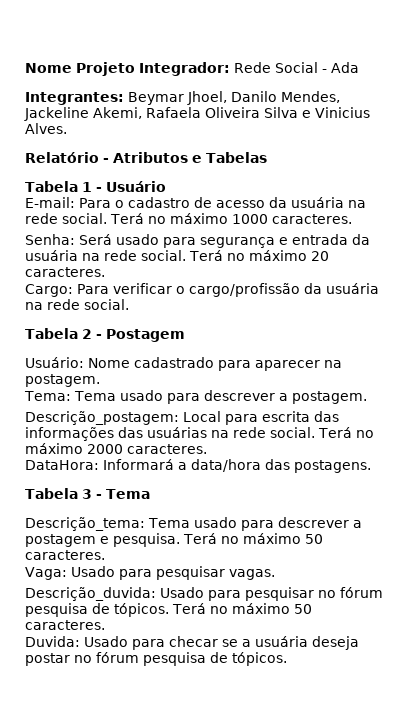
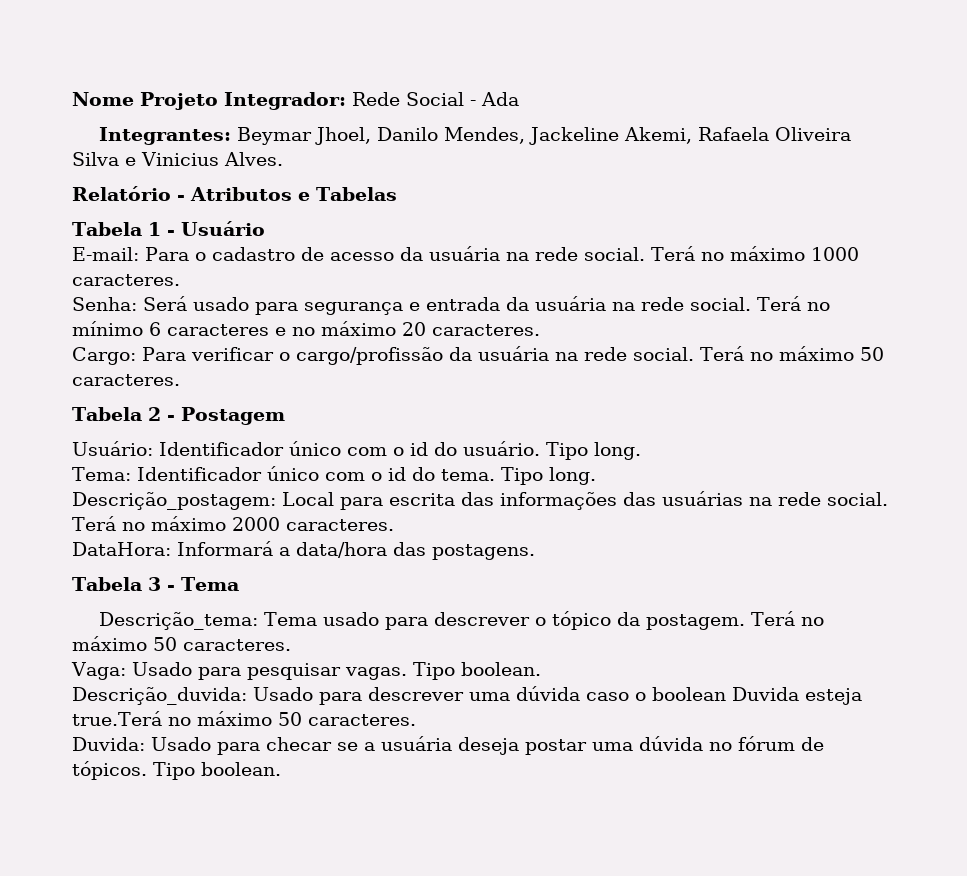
(245, 257) none -> [72,321,315,336] mínimo 6 caracteres e no
(129, 304) none -> [699,346,884,361] [72,374,180,386] Terá no máximo 50 caracteres.
[88,357,342,371] [25,374,100,387] [24,390,367,404] Nome cadastrado para aparecer na postagem. // Tema: Tema usado para descrever a postagem. -> [159,441,641,460] [72,466,596,485] Identificador único com o id do usuário. Tipo long. // Tema: Identificador único com o id do tema. Tipo long.
[352,520,362,528] [25,533,180,547] a postagem e pesquisa. -> [535,611,746,630] o tópico da postagem.
(275, 574) none -> [412,662,541,680] Tipo boolean.
[245,587,383,601] [25,603,206,617] pesquisar no fórum pesquisa de tópicos. Terá -> [368,686,862,705] [72,711,162,726] descrever uma dúvida caso o boolean Duvida esteja true.Terá
[74,652,287,666] no fórum pesquisa de tópicos. -> [592,736,824,751] [72,761,281,780] uma dúvida no fórum de tópicos. Tipo boolean.

